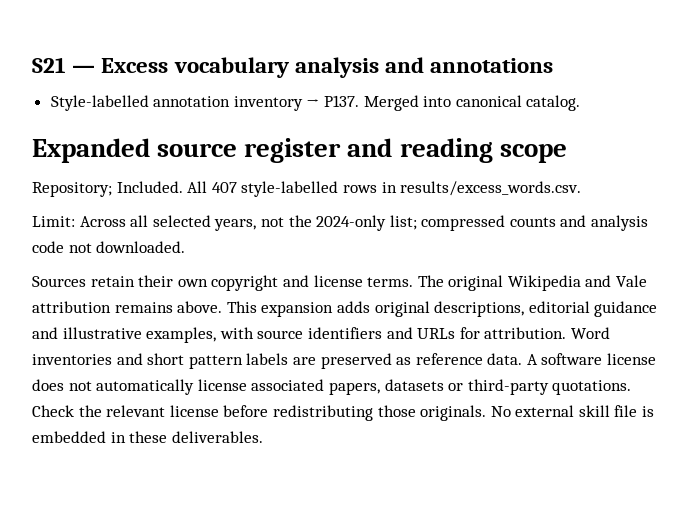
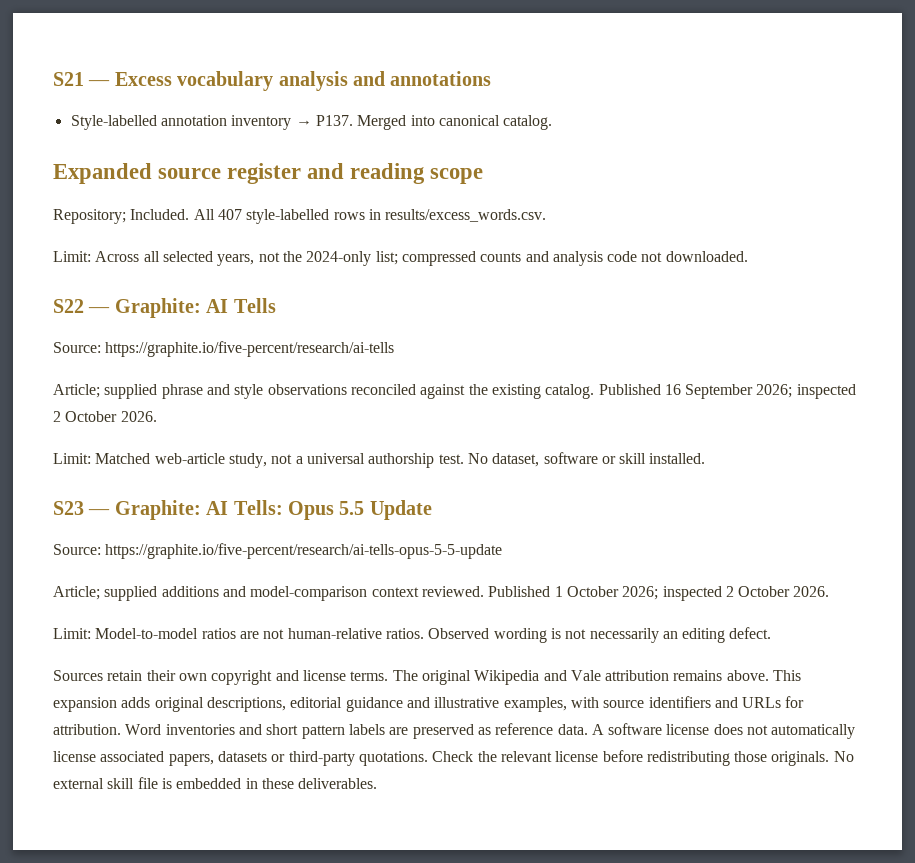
(186, 247) none -> [53,298,276,318] [53,341,395,357] [53,384,856,399] [53,411,157,422] [53,452,706,468] [53,500,432,520] [53,543,503,559] [53,586,830,601] [53,627,772,643] // S22 — Graphite: AI Tells // Source: https://graphite.io/five-percent/research/ai-tells // Article; supplied phrase and style observations reconciled against the existing catalog. Published 16 September 2026; inspected 2 October 2026. // Limit: Matched web-article study, not a universal authorship test. No dataset, software or skill installed. // S23 — Graphite: AI Tells: Opus 5.5 Update // Source: https://graphite.io/five-percent/research/ai-tells-opus-5-5-update // Article; supplied additions and model-comparison context reviewed. Published 1 October 2026; inspected 2 October 2026. // Limit: Model-to-model ratios are not human-relative ratios. Observed wording is not necessarily an editing defect.

